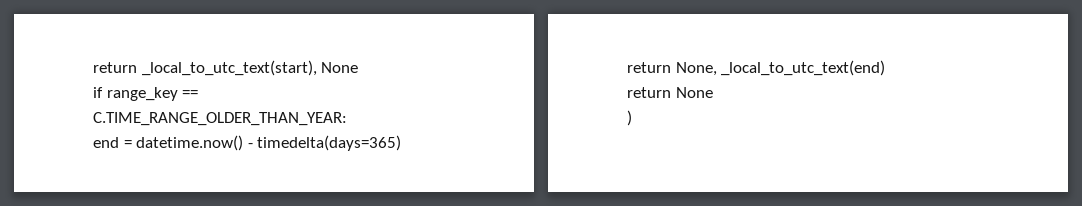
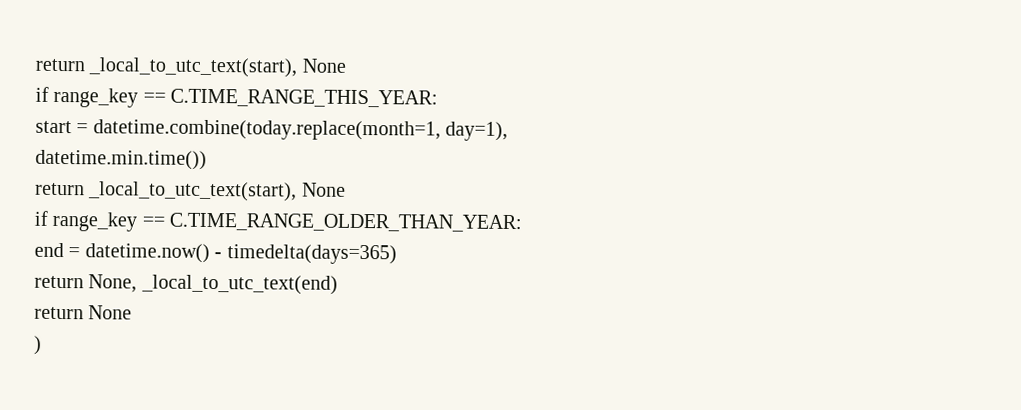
[93,60,359,76] return _local_to_utc_text(start), None -> [35,57,346,78] [35,86,439,108] [35,119,509,141] [35,149,207,170] [35,181,346,202] return _local_to_utc_text(start), None // if range_key == C.TIME_RANGE_THIS_YEAR: // start = datetime.combine(today.replace(month=1, day=1), // datetime.min.time()) // return _local_to_utc_text(start), None

